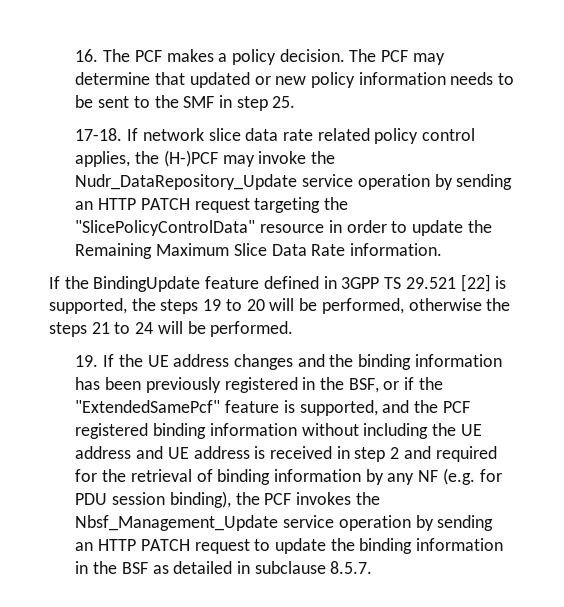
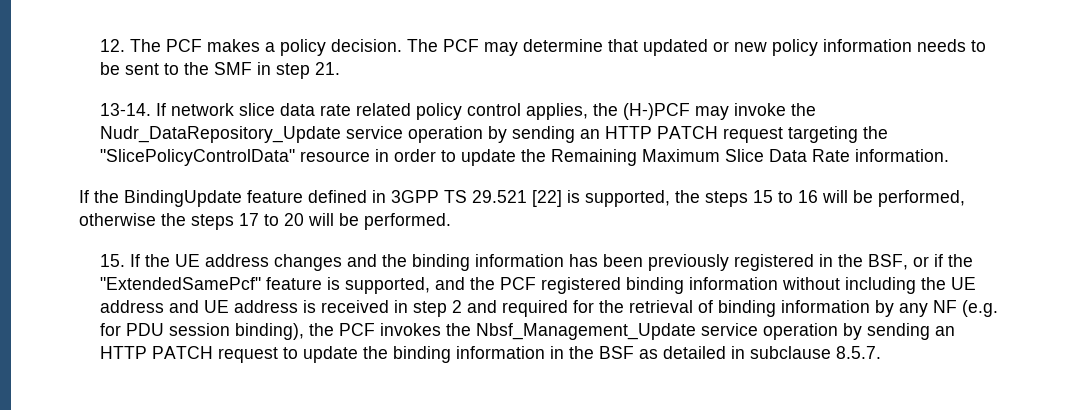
[75,49,99,62] 16. -> [99,39,125,52] 12.
[272,96,296,108] [75,128,123,141] 25. // 17-18. -> [314,62,340,75] [99,103,151,116] 21. // 13-14.
[203,299,265,311] 19 to 20 -> [753,190,818,203] 15 to 16
[91,322,154,334] 21 to 24 -> [239,213,304,226] 17 to 20
[75,355,99,367] 19. -> [99,254,125,267] 15.

